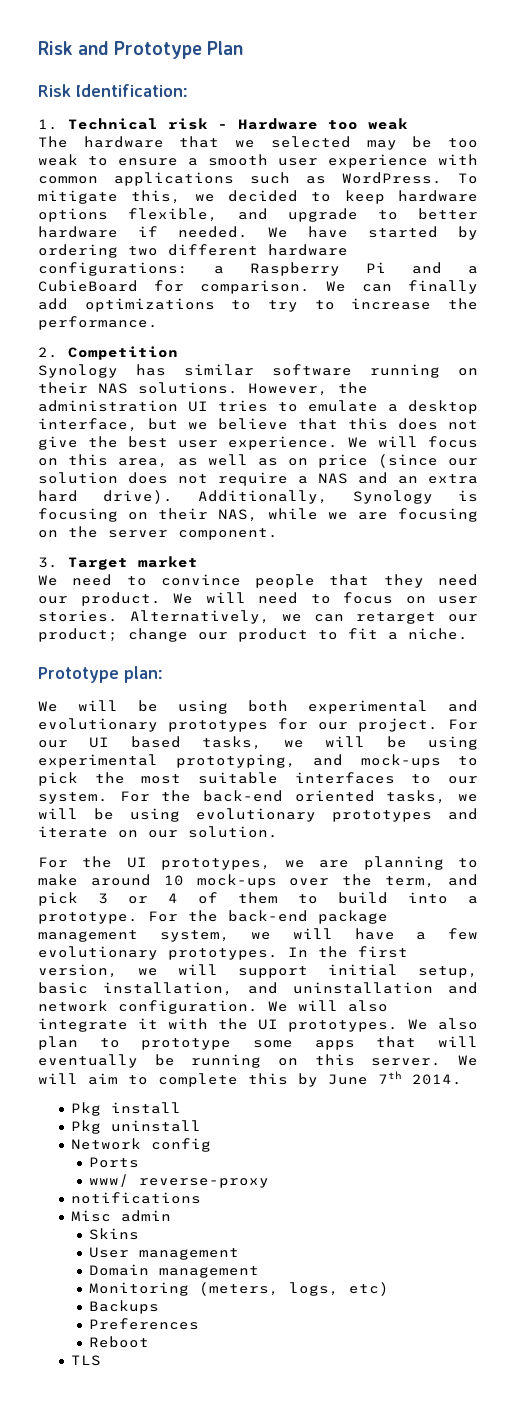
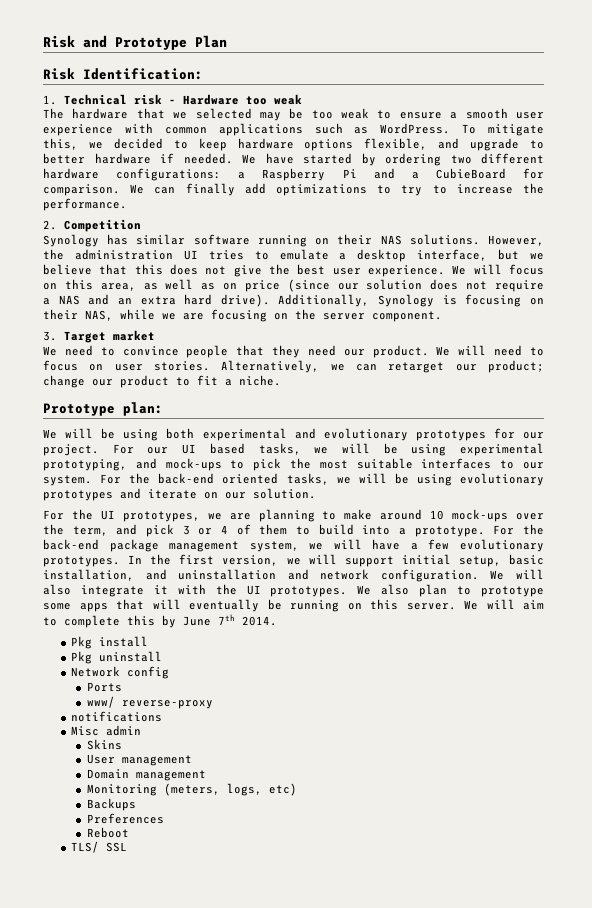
[70,1355,101,1366] TLS -> [71,841,128,853] TLS/ SSL

